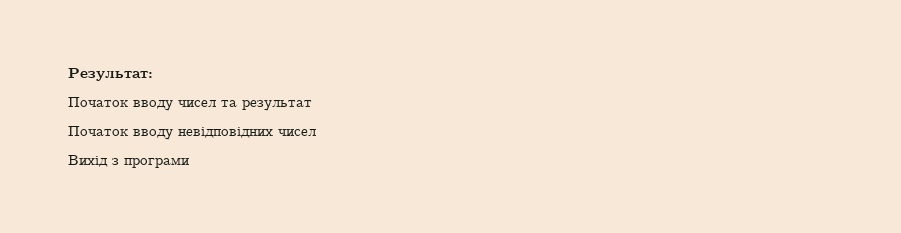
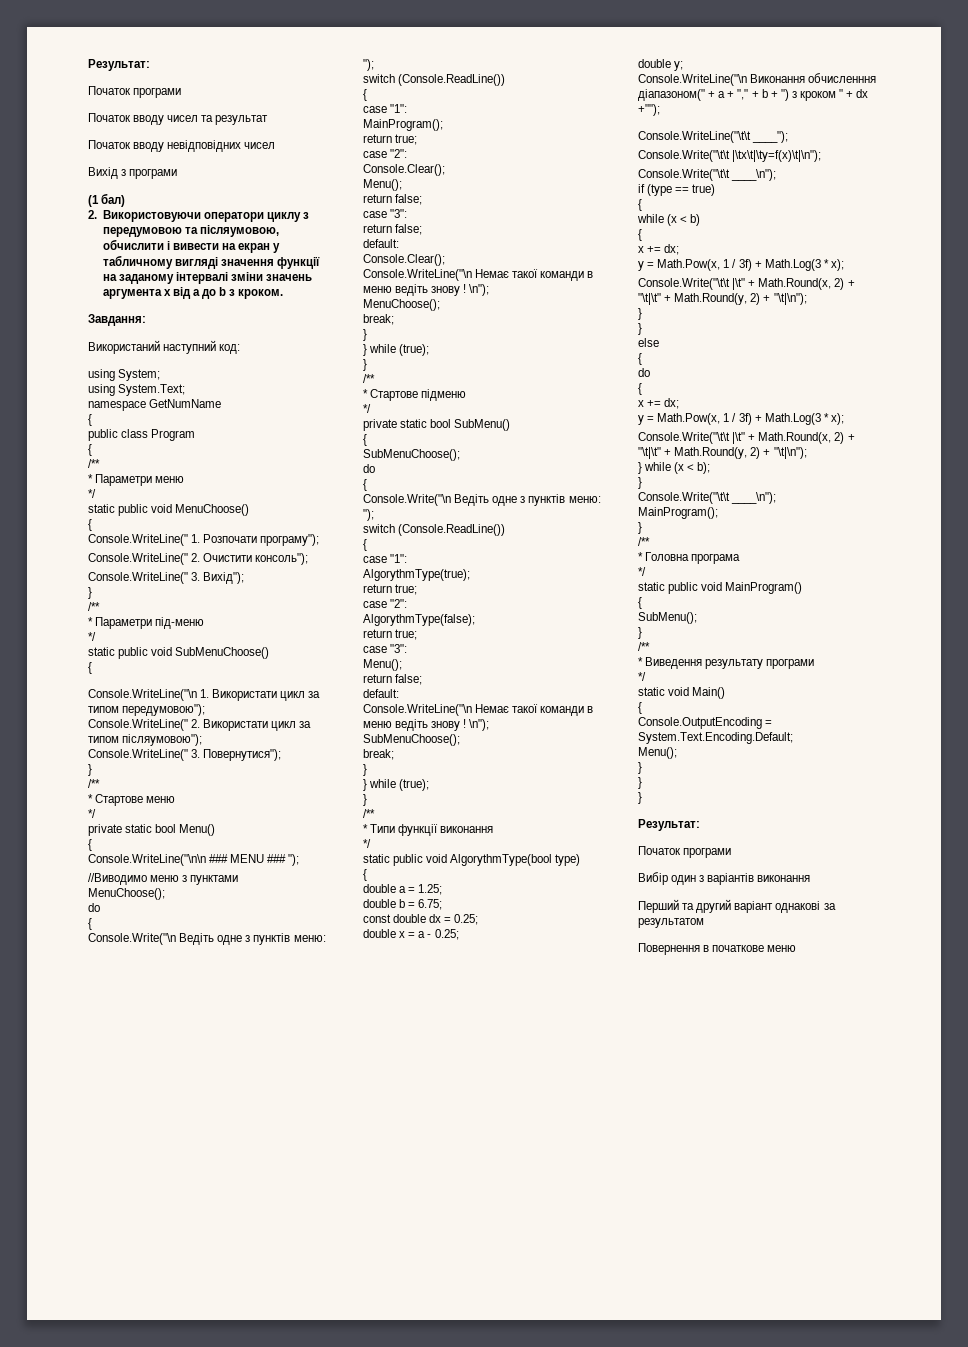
[68,68,153,81] Результат: -> [88,59,150,71] [88,86,182,98] Результат: // Початок програми
(189, 162) none -> [88,193,126,207] [88,210,310,222] [102,225,279,237] [102,239,281,253] [102,255,321,269] [102,272,313,284] [102,287,284,299] [88,314,146,326] [88,340,241,354] [88,369,161,381] [88,384,186,396] [88,399,222,411] [88,414,92,426] [88,429,196,441] [88,444,92,456] [88,459,100,468] [88,474,185,486] [88,489,96,498] [88,504,250,516] [88,519,92,531] [88,534,320,546] [88,553,309,565] [88,572,245,584] [88,587,92,599] [88,602,100,611] [88,617,205,629] [88,632,96,641] [88,647,270,659] [88,662,92,674] [88,689,321,701] [88,704,206,716] [88,719,312,731] [88,734,203,746] [88,749,282,761] [88,764,92,776] [88,779,100,788] [88,794,176,806] [88,809,96,818] [88,824,216,836] [88,839,92,851] [88,854,300,866] [88,873,239,885] [88,888,165,900] [88,903,100,912] [88,918,92,930] [88,933,326,945] [363,59,374,71] [363,74,506,86] [363,89,367,101] [363,104,408,113] [363,119,443,131] [363,134,418,145] [363,149,408,158] [363,164,445,176] [363,179,402,191] [363,194,423,205] [363,209,408,218] [363,224,423,235] [363,239,399,248] [363,254,445,266] [363,269,594,281] [363,284,490,296] [363,299,440,311] [363,314,394,325] [363,329,367,341] [363,344,430,356] [363,359,367,371] [363,374,375,383] [363,389,467,401] [363,404,371,413] [363,419,511,431] [363,434,367,446] [363,449,460,461] [363,464,375,473] [363,479,367,491] [363,494,601,506] [363,509,374,521] [363,524,506,536] [363,539,367,551] [363,554,408,563] [363,569,470,581] [363,584,418,595] [363,599,408,608] [363,614,475,626] [363,629,418,640] [363,644,408,653] [363,659,402,671] [363,674,423,685] [363,689,399,698] [363,704,594,716] [363,719,490,731] [363,734,460,746] [363,749,394,760] [363,764,367,776] [363,779,430,791] [363,794,367,806] [363,809,375,818] [363,824,494,836] [363,839,371,848] [363,854,581,866] [363,869,367,881] [363,884,443,895] [363,899,443,910] [363,914,479,925] [363,929,459,940] [638,59,684,71] [638,73,877,86] [638,89,869,101] [638,104,660,116] [638,131,789,143] [638,150,822,162] [638,169,777,181] [638,184,716,196] [638,199,642,211] [637,214,701,226] [638,229,642,241] [638,244,680,255] [638,259,844,271] [638,278,855,290] [638,293,807,305] [638,308,642,320] [638,323,642,335] [638,338,659,347] [638,353,642,365] [638,368,650,377] [638,383,642,395] [638,398,680,409] [638,413,844,425] [638,432,855,444] [638,447,807,459] [638,462,711,474] [638,477,642,489] [638,492,777,504] [638,507,718,519] [638,522,642,534] [638,537,650,546] [638,552,741,564] [638,567,646,576] [638,582,803,594] [638,597,642,609] [638,612,697,624] [638,627,642,639] [638,642,650,651] [638,657,815,669] [638,672,646,681] [638,687,726,699] [638,702,642,714] [638,717,773,729] [638,732,793,744] [638,747,677,759] [638,762,642,774] [638,777,642,789] [638,792,642,804] [638,819,700,831] [638,846,732,858] [638,872,811,885] [638,899,836,913] [638,918,704,928] [638,943,797,955] // (1 бал) // 2. Використовуючи оператори циклу з передумовою та післяумовою, обчислити і вивести на екран у табличному вигляді значення функції на заданому інтервалі зміни значень аргумента х від а до b з кроком. // Завдання: // Використаний наступний код: // using System; // using System.Text; // namespace GetNumName // { // public class Program // { // /** // * Параметри меню // */ // static public void MenuChoose() // { // Console.WriteLine(" 1. Розпочати програму"); // Console.WriteLine(" 2. Очистити консоль"); // Console.WriteLine(" 3. Вихід"); // } // /** // * Параметри під-меню // */ // static public void SubMenuChoose() // { // Console.WriteLine("\n 1. Використати цикл за типом передумовою"); // Console.WriteLine(" 2. Використати цикл за типом післяумовою"); // Console.WriteLine(" 3. Повернутися"); // } // /** // * Стартове меню // */ // private static bool Menu() // { // Console.WriteLine("\n\n ### MENU ### "); // //Виводимо меню з пунктами // MenuChoose(); // do // { // Console.Write("\n Ведіть одне з пунктів меню: "); // switch (Console.ReadLine()) // { // case "1": // MainProgram(); // return true; // case "2": // Console.Clear(); // Menu(); // return false; // case "3": // return false; // default: // Console.Clear(); // Console.WriteLine("\n Немає такої команди в меню ведіть знову ! \n"); // MenuChoose(); // break; // } // } while (true); // } // /** // * Стартове підменю // */ // private static bool SubMenu() // { // SubMenuChoose(); // do // { // Console.Write("\n Ведіть одне з пунктів меню: "); // switch (Console.ReadLine()) // { // case "1": // AlgorythmType(true); // return true; // case "2": // AlgorythmType(false); // return true; // case "3": // Menu(); // return false; // default: // Console.WriteLine("\n Немає такої команди в меню ведіть знову ! \n"); // SubMenuChoose(); // break; // } // } while (true); // } // /** // * Типи функції виконання // */ // static public void AlgorythmType(bool type) // { // double a = 1.25; // double b = 6.75; // const double dx = 0.25; // double x = a - 0.25; // double y; // Console.WriteLine("\n Виконання обчисленння діапазоном(" + a + "," + b + ") з кроком " + dx +""); // Console.WriteLine("\t\t ____"); // Console.Write("\t\t |\tx\t|\ty=f(x)\t|\n"); // Console.Write("\t\t ____\n"); // if (type == true) // { // while (x < b) // { // x += dx; // y = Math.Pow(x, 1 / 3f) + Math.Log(3 * x); // Console.Write("\t\t |\t" + Math.Round(x, 2) + "\t|\t" + Math.Round(y, 2) + "\t|\n"); // } // } // else // { // do // { // x += dx; // y = Math.Pow(x, 1 / 3f) + Math.Log(3 * x); // Console.Write("\t\t |\t" + Math.Round(x, 2) + "\t|\t" + Math.Round(y, 2) + "\t|\n"); // } while (x < b); // } // Console.Write("\t\t ____\n"); // MainProgram(); // } // /** // * Головна програма // */ // static public void MainProgram() // { // SubMenu(); // } // /** // * Виведення результату програми // */ // static void Main() // { // Console.OutputEncoding = System.Text.Encoding.Default; // Menu(); // } // } // } // Результат: // Початок програми // Вибір один з варіантів виконання // Перший та другий варіант однакові за результатом // Повернення в початкове меню

